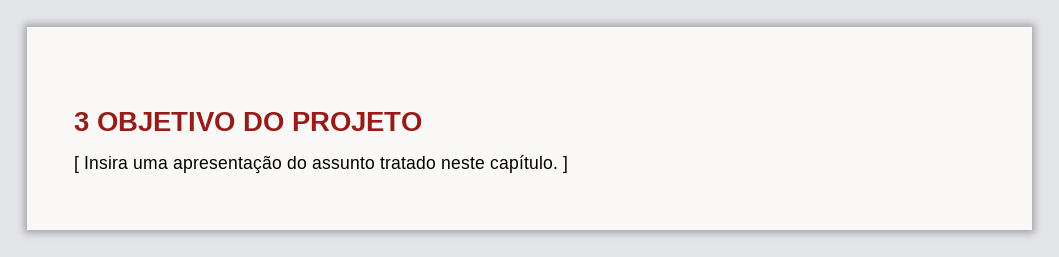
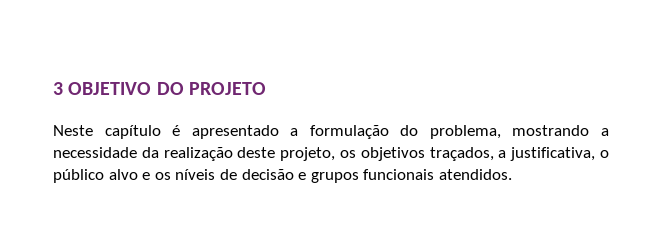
[74,155,568,174] [ Insira uma apresentação do assunto tratado neste capítulo. ] -> [53,125,609,139] [53,147,609,161] [53,169,512,183] Neste capítulo é apresentado a formulação do problema, mostrando a necessidade da realização deste projeto, os objetivos traçados, a justificativa, o público alvo e os níveis de decisão e grupos funcionais atendidos.

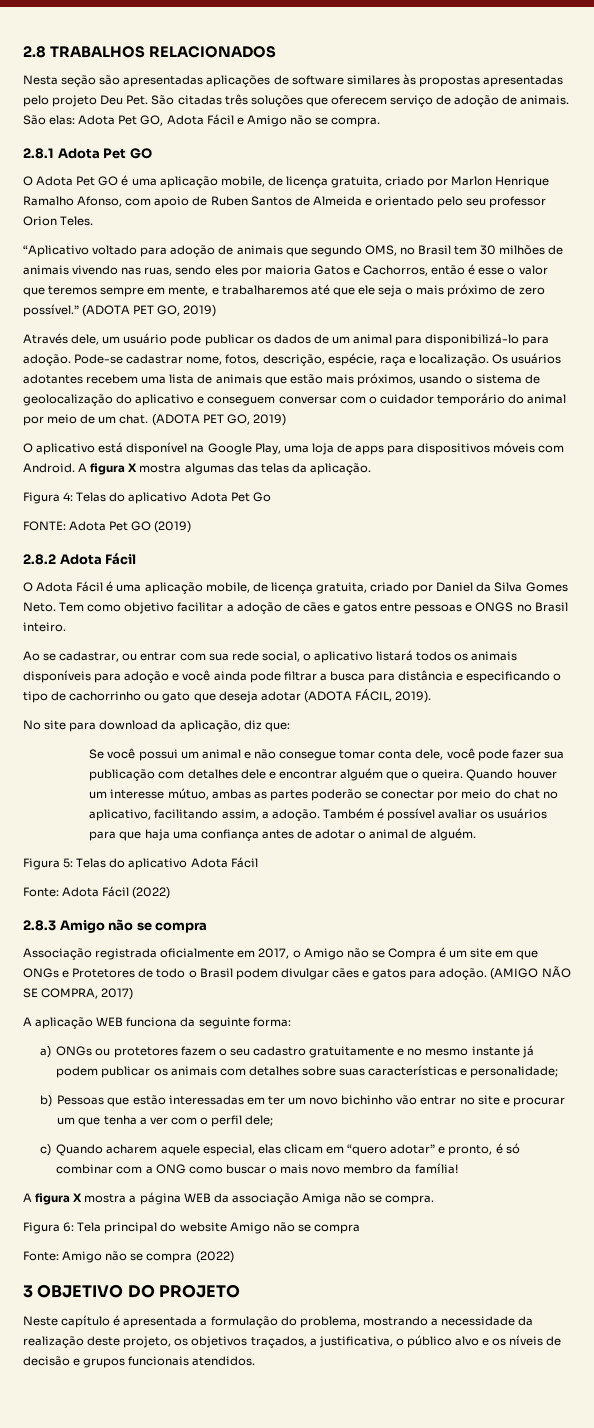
(53, 88) none -> [23,46,276,58] [23,74,564,87] [23,94,570,107] [23,114,381,127] [23,148,152,159] [23,175,550,188] [23,196,547,208] [23,216,94,226] [23,245,564,257] [23,264,548,277] [23,284,545,297] [23,304,217,317] [23,333,550,346] [23,353,562,366] [23,373,541,386] [23,393,567,406] [23,414,286,426] [23,442,565,455] [23,463,371,475] [23,492,271,504] [23,521,192,533] [23,553,137,565] [23,581,568,594] [23,602,568,614] [23,622,66,632] [23,650,518,663] [23,670,562,683] [23,689,432,703] [23,720,290,732] [89,748,564,761] [89,768,557,781] [89,788,558,801] [89,808,548,821] [89,828,476,841] [23,857,258,870] [23,886,171,899] [23,919,208,933] [23,947,539,960] [23,966,571,980] [23,988,134,1000] [23,1017,291,1029] [39,1045,534,1058] [56,1065,559,1078] [39,1095,565,1107] [57,1115,274,1127] [39,1143,520,1156] [56,1163,458,1174] [23,1192,435,1205] [23,1222,360,1234] [23,1251,234,1263] 2.8 TRABALHOS RELACIONADOS // Nesta seção são apresentadas aplicações de software similares às propostas apresentadas pelo projeto Deu Pet. São citadas três soluções que oferecem serviço de adoção de animais. São elas: Adota Pet GO, Adota Fácil e Amigo não se compra. // 2.8.1 Adota Pet GO // O Adota Pet GO é uma aplicação mobile, de licença gratuita, criado por Marlon Henrique Ramalho Afonso, com apoio de Ruben Santos de Almeida e orientado pelo seu professor Orion Teles. // “Aplicativo voltado para adoção de animais que segundo OMS, no Brasil tem 30 milhões de animais vivendo nas ruas, sendo eles por maioria Gatos e Cachorros, então é esse o valor que teremos sempre em mente, e trabalharemos até que ele seja o mais próximo de zero possível.” (ADOTA PET GO, 2019) // Através dele, um usuário pode publicar os dados de um animal para disponibilizá-lo para adoção. Pode-se cadastrar nome, fotos, descrição, espécie, raça e localização. Os usuários adotantes recebem uma lista de animais que estão mais próximos, usando o sistema de geolocalização do aplicativo e conseguem conversar com o cuidador temporário do animal por meio de um chat. (ADOTA PET GO, 2019) // O aplicativo está disponível na Google Play, uma loja de apps para dispositivos móveis com Android. A figura X mostra algumas das telas da aplicação. // Figura 4: Telas do aplicativo Adota Pet Go // FONTE: Adota Pet GO (2019) // 2.8.2 Adota Fácil // O Adota Fácil é uma aplicação mobile, de licença gratuita, criado por Daniel da Silva Gomes Neto. Tem como objetivo facilitar a adoção de cães e gatos entre pessoas e ONGS no Brasil inteiro. // Ao se cadastrar, ou entrar com sua rede social, o aplicativo listará todos os animais disponíveis para adoção e você ainda pode filtrar a busca para distância e especificando o tipo de cachorrinho ou gato que deseja adotar (ADOTA FÁCIL, 2019). // No site para download da aplicação, diz que: // Se você possui um animal e não consegue tomar conta dele, você pode fazer sua publicação com detalhes dele e encontrar alguém que o queira. Quando houver um interesse mútuo, ambas as partes poderão se conectar por meio do chat no aplicativo, facilitando assim, a adoção. Também é possível avaliar os usuários para que haja uma confiança antes de adotar o animal de alguém. // Figura 5: Telas do aplicativo Adota Fácil // Fonte: Adota Fácil (2022) // 2.8.3 Amigo não se compra // Associação registrada oficialmente em 2017, o Amigo não se Compra é um site em que ONGs e Protetores de todo o Brasil podem divulgar cães e gatos para adoção. (AMIGO NÃO SE COMPRA, 2017) // A aplicação WEB funciona da seguinte forma: // a) ONGs ou protetores fazem o seu cadastro gratuitamente e no mesmo instante já podem publicar os animais com detalhes sobre suas características e personalidade; // b) Pessoas que estão interessadas em ter um novo bichinho vão entrar no site e procurar um que tenha a ver com o perfil dele; // c) Quando acharem aquele especial, elas clicam em “quero adotar” e pronto, é só combinar com a ONG como buscar o mais novo membro da família! // A figura X mostra a página WEB da associação Amiga não se compra. // Figura 6: Tela principal do website Amigo não se compra // Fonte: Amigo não se compra (2022) //
[191,125,279,139] apresentado -> [123,1316,198,1328] apresentada

